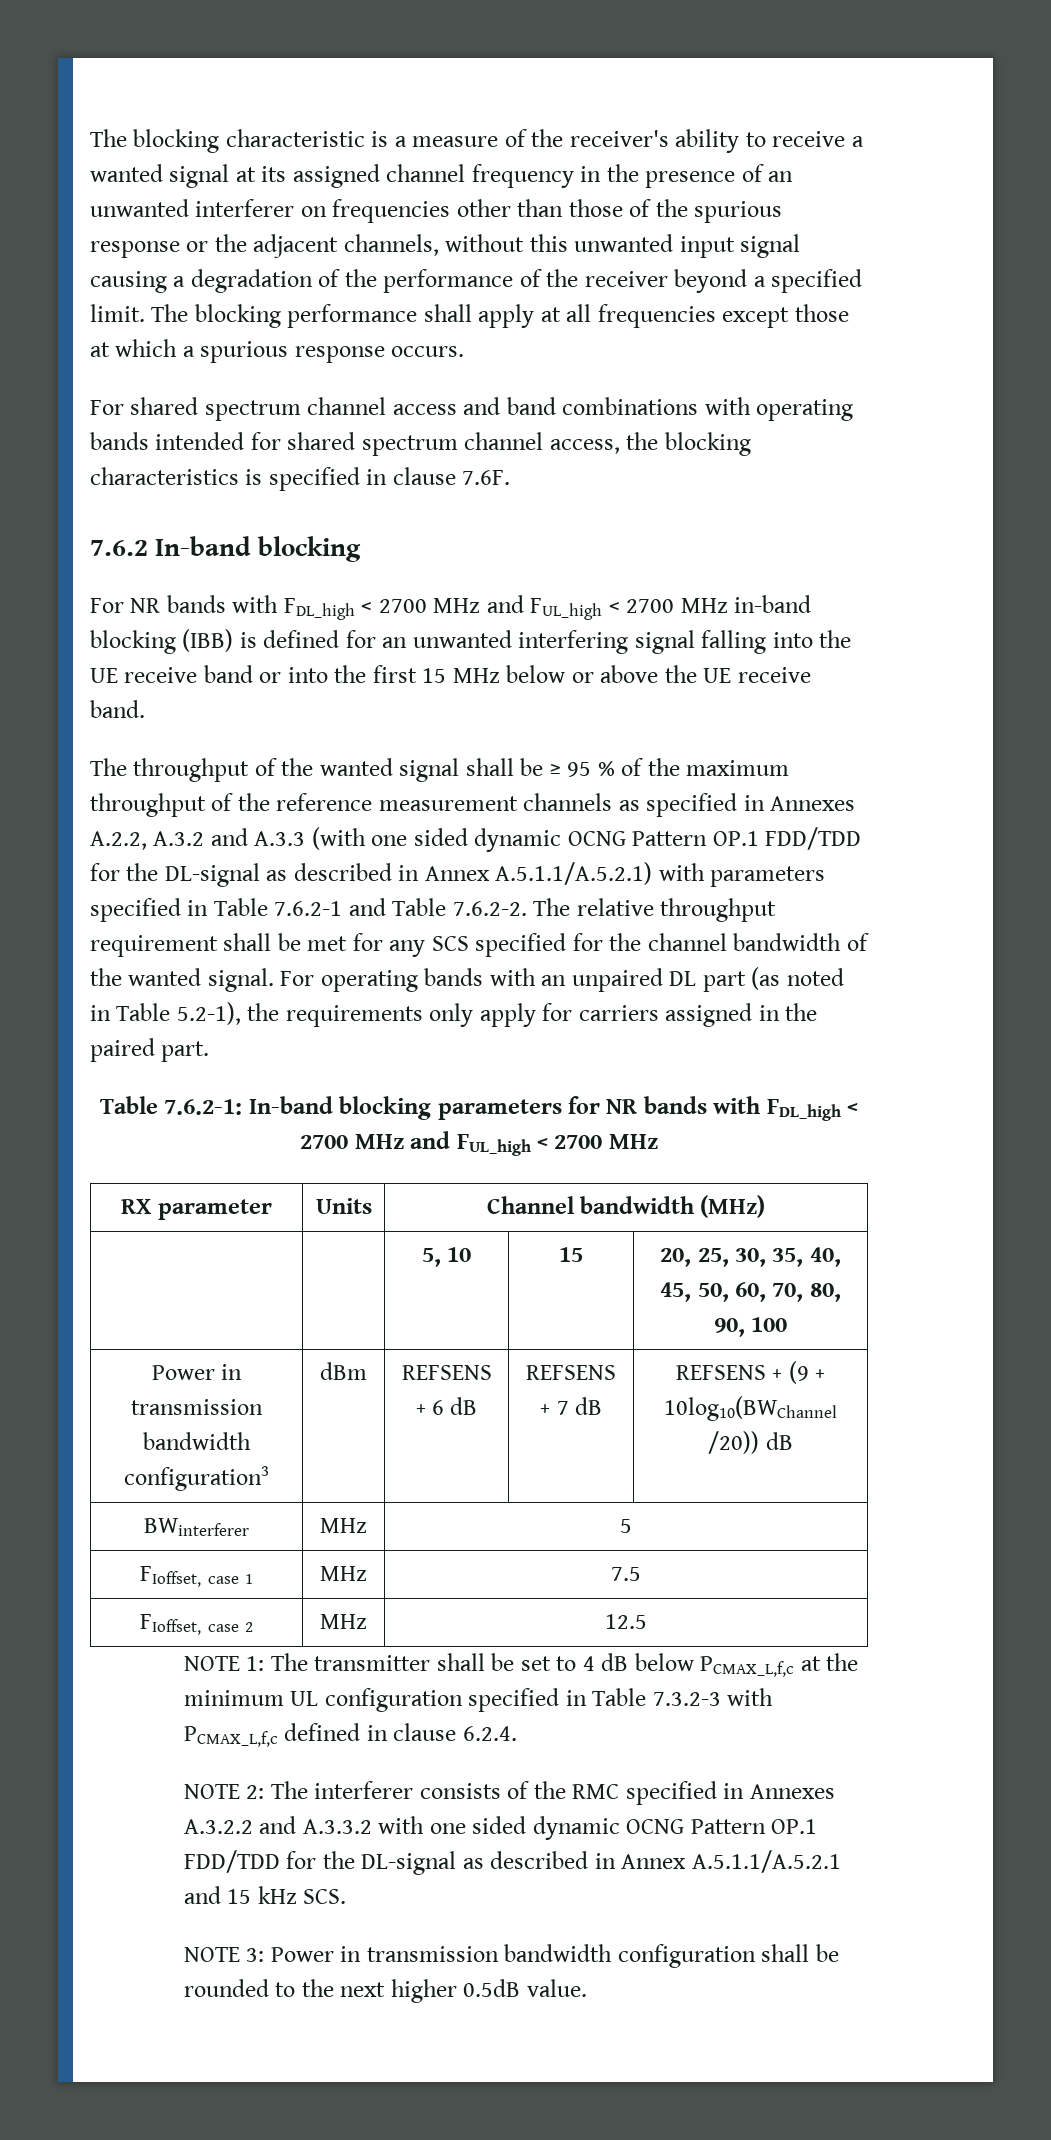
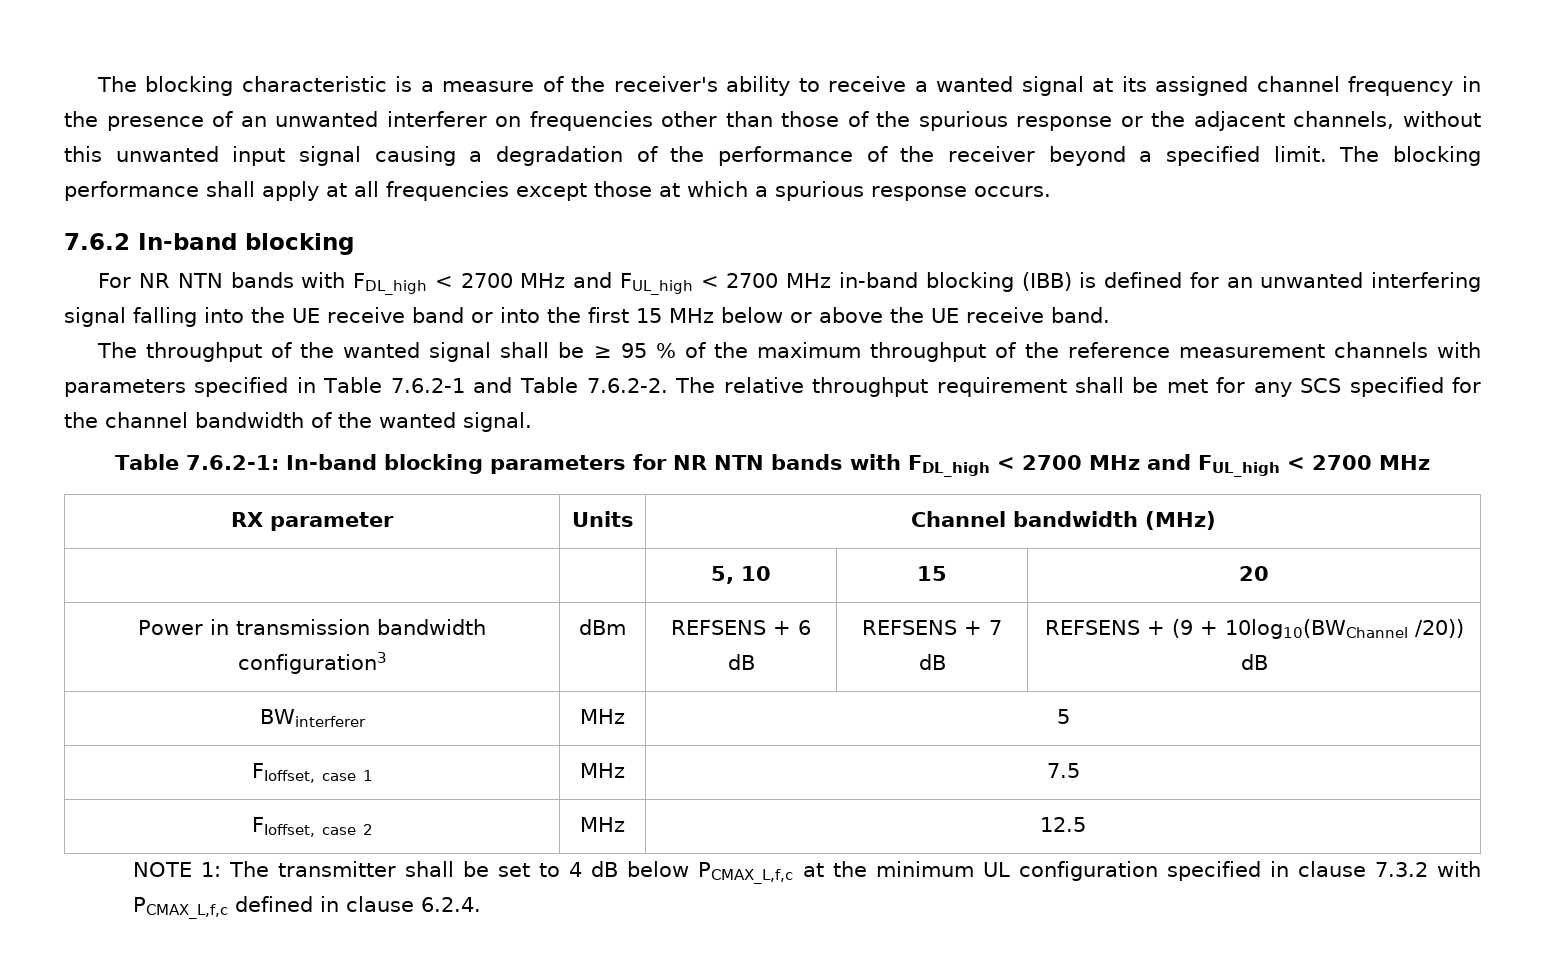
[90,397,854,421] [90,432,751,456] [90,467,511,491] // For shared spectrum channel access and band combinations with operating bands intended for shared spectrum channel access, the blocking characteristics is specified in clause 7.6F. -> (1051, 191) none
(161, 605) none -> [177,273,223,288] NTN
[618,793,856,817] [90,827,862,852] [90,862,653,887] as specified in Annexes A.2.2, A.3.2 and A.3.3 (with one sided dynamic OCNG Pattern OP.1 FDD/TDD for the DL-signal as described in Annex A.5.1.1/A.5.2.1) -> (1428, 350) none
[280,967,844,992] [90,1002,818,1027] [90,1038,210,1062] For operating bands with an unpaired DL part (as noted in Table 5.2-1), the requirements only apply for carriers assigned in the paired part. -> (532, 422) none
(638, 1106) none -> [713,455,764,470] NTN
[660,1247,841,1267] [660,1282,841,1302] [713,1317,788,1337] 20, 25, 30, 35, 40, 45, 50, 60, 70, 80, 90, 100 -> [1239,566,1269,581] 20
[592,1688,721,1706] Table 7.3.2-3 -> [1297,861,1428,877] clause 7.3.2
[184,1781,835,1805] [184,1816,818,1840] [184,1850,841,1875] [184,1886,347,1904] [184,1944,839,1968] [184,1979,587,2003] // NOTE 2: The interferer consists of the RMC specified in Annexes A.3.2.2 and A.3.3.2 with one sided dynamic OCNG Pattern OP.1 FDD/TDD for the DL-signal as described in Annex A.5.1.1/A.5.2.1 and 15 kHz SCS. // NOTE 3: Power in transmission bandwidth configuration shall be rounded to the next higher 0.5dB value. -> (481, 904) none

